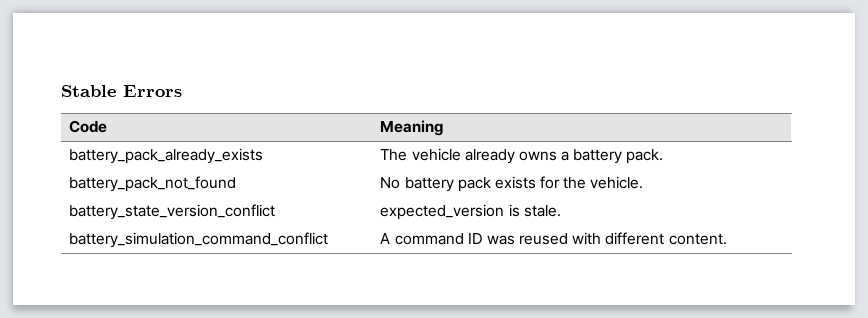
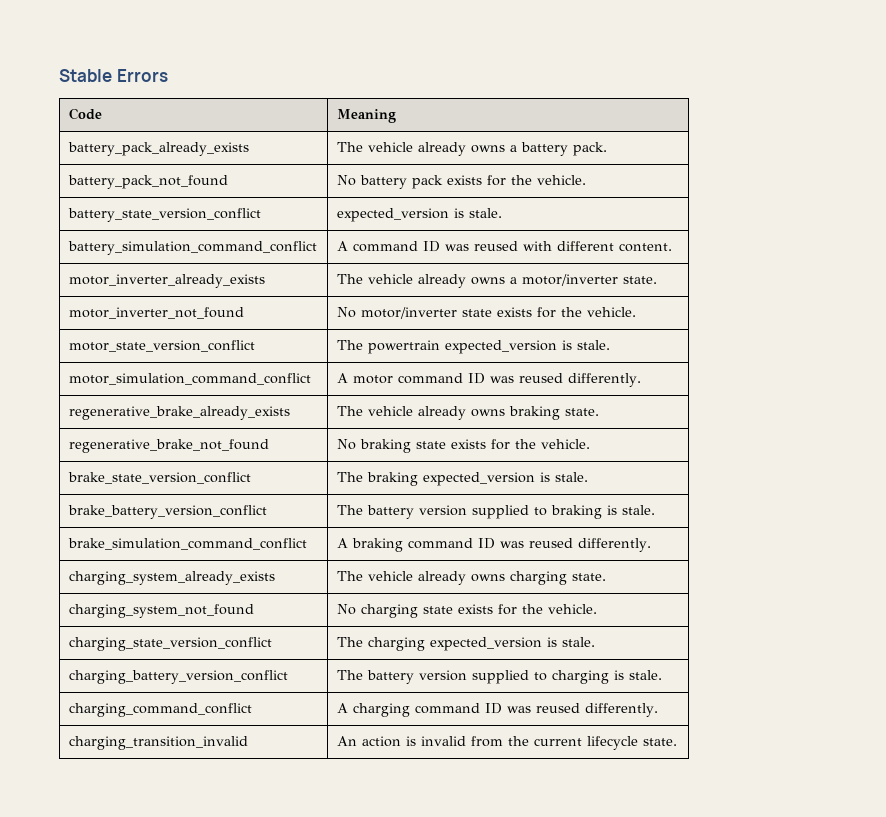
(727, 239) none -> [68,274,265,288] [336,274,657,288] [68,307,244,319] [336,307,636,319] [68,340,255,352] [336,340,610,354] [68,373,311,385] [336,373,641,387] [68,406,290,420] [336,406,599,420] [68,439,269,453] [336,439,590,453] [67,472,251,484] [336,472,588,486] [67,505,267,519] [336,505,655,519] [67,538,307,550] [336,538,651,552] [68,571,275,585] [336,571,606,585] [68,604,254,618] [336,604,597,618] [68,637,272,651] [336,637,595,651] [68,670,288,684] [336,670,662,684] [68,703,252,717] [336,703,658,717] [68,736,248,750] [336,736,677,750] // motor_inverter_already_exists | The vehicle already owns a motor/inverter state. // motor_inverter_not_found | No motor/inverter state exists for the vehicle. // motor_state_version_conflict | The powertrain expected_version is stale. // motor_simulation_command_conflict | A motor command ID was reused differently. // regenerative_brake_already_exists | The vehicle already owns braking state. // regenerative_brake_not_found | No braking state exists for the vehicle. // brake_state_version_conflict | The braking expected_version is stale. // brake_battery_version_conflict | The battery version supplied to braking is stale. // brake_simulation_command_conflict | A braking command ID was reused differently. // charging_system_already_exists | The vehicle already owns charging state. // charging_system_not_found | No charging state exists for the vehicle. // charging_state_version_conflict | The charging expected_version is stale. // charging_battery_version_conflict | The battery version supplied to charging is stale. // charging_command_conflict | A charging command ID was reused differently. // charging_transition_invalid | An action is invalid from the current lifecycle state.

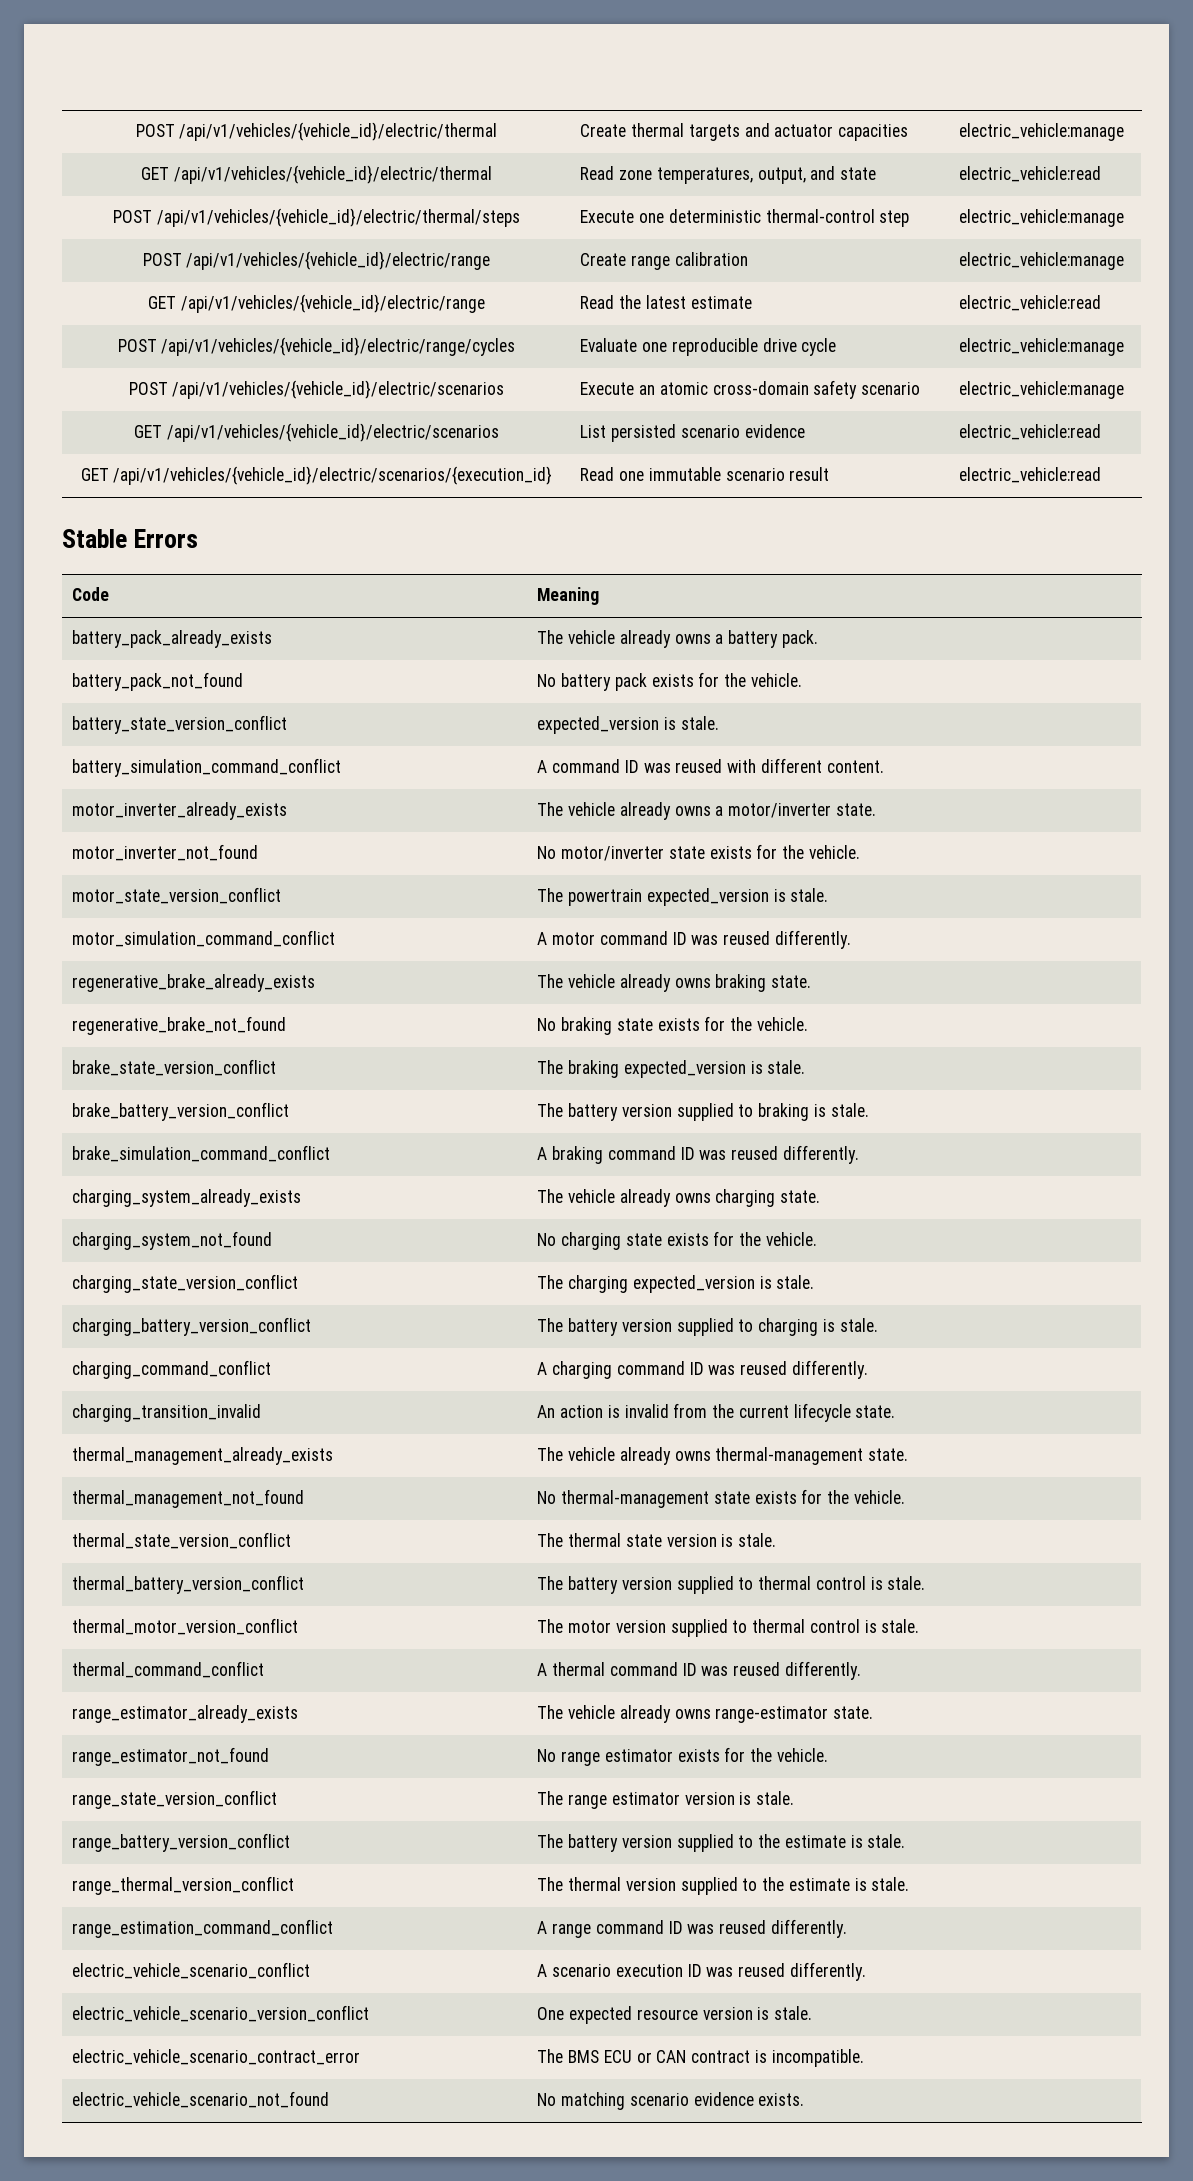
(59, 75) none -> [135,122,498,141] [580,123,909,141] [959,123,1125,141] [141,165,492,184] [580,166,877,184] [959,166,1102,182] [113,208,520,227] [580,209,910,227] [959,209,1125,227] [142,251,491,270] [580,252,748,270] [959,252,1125,270] [148,294,485,313] [580,295,752,309] [959,295,1102,311] [117,337,516,356] [580,338,837,356] [959,338,1125,356] [128,380,505,399] [580,380,921,399] [959,381,1125,399] [134,423,499,442] [580,424,805,442] [959,424,1102,440] [80,466,553,485] [580,467,830,481] [959,467,1102,483] POST /api/v1/vehicles/{vehicle_id}/electric/thermal | Create thermal targets and actuator capacities | electric_vehicle:manage // GET /api/v1/vehicles/{vehicle_id}/electric/thermal | Read zone temperatures, output, and state | electric_vehicle:read // POST /api/v1/vehicles/{vehicle_id}/electric/thermal/steps | Execute one deterministic thermal-control step | electric_vehicle:manage // POST /api/v1/vehicles/{vehicle_id}/electric/range | Create range calibration | electric_vehicle:manage // GET /api/v1/vehicles/{vehicle_id}/electric/range | Read the latest estimate | electric_vehicle:read // POST /api/v1/vehicles/{vehicle_id}/electric/range/cycles | Evaluate one reproducible drive cycle | electric_vehicle:manage // POST /api/v1/vehicles/{vehicle_id}/electric/scenarios | Execute an atomic cross-domain safety scenario | electric_vehicle:manage // GET /api/v1/vehicles/{vehicle_id}/electric/scenarios | List persisted scenario evidence | electric_vehicle:read // GET /api/v1/vehicles/{vehicle_id}/electric/scenarios/{execution_id} | Read one immutable scenario result | electric_vehicle:read //
(677, 742) none -> [72,1447,334,1465] [537,1447,909,1465] [72,1489,305,1508] [537,1489,905,1508] [72,1532,292,1549] [537,1533,777,1547] [72,1575,305,1594] [537,1576,926,1594] [72,1618,299,1635] [537,1619,920,1637] [72,1661,265,1678] [537,1661,861,1680] [72,1705,299,1723] [537,1705,874,1723] [72,1747,270,1766] [537,1747,828,1766] [72,1790,278,1809] [537,1791,795,1809] [72,1833,291,1852] [537,1834,906,1852] [72,1876,295,1895] [537,1877,910,1895] [72,1919,334,1938] [537,1919,847,1938] [72,1962,311,1979] [537,1962,866,1981] [72,2005,370,2022] [537,2006,813,2024] [72,2049,361,2065] [537,2049,864,2067] [72,2091,330,2108] [537,2092,805,2110] // thermal_management_already_exists | The vehicle already owns thermal-management state. // thermal_management_not_found | No thermal-management state exists for the vehicle. // thermal_state_version_conflict | The thermal state version is stale. // thermal_battery_version_conflict | The battery version supplied to thermal control is stale. // thermal_motor_version_conflict | The motor version supplied to thermal control is stale. // thermal_command_conflict | A thermal command ID was reused differently. // range_estimator_already_exists | The vehicle already owns range-estimator state. // range_estimator_not_found | No range estimator exists for the vehicle. // range_state_version_conflict | The range estimator version is stale. // range_battery_version_conflict | The battery version supplied to the estimate is stale. // range_thermal_version_conflict | The thermal version supplied to the estimate is stale. // range_estimation_command_conflict | A range command ID was reused differently. // electric_vehicle_scenario_conflict | A scenario execution ID was reused differently. // electric_vehicle_scenario_version_conflict | One expected resource version is stale. // electric_vehicle_scenario_contract_error | The BMS ECU or CAN contract is incompatible. // electric_vehicle_scenario_not_found | No matching scenario evidence exists.

